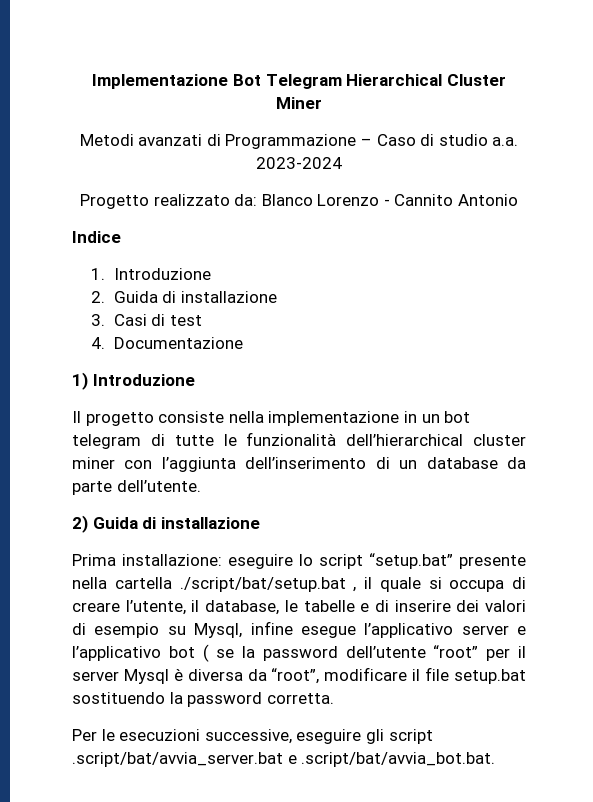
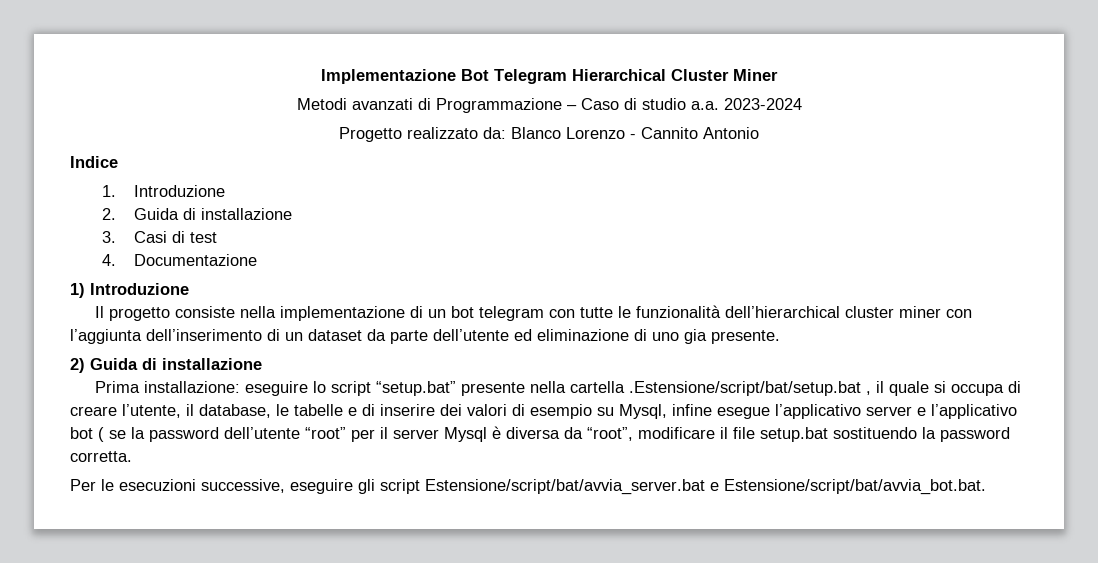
[403,411,417,423] in -> [410,306,424,318] di
[150,434,165,446] di -> [549,309,576,318] con
[426,457,498,469] database -> [308,329,362,341] dataset
[116,480,201,492] dell’utente. -> [433,329,780,344] dell’utente ed eliminazione di uno gia presente.
[179,577,346,592] ./script/bat/setup.bat -> [629,381,862,396] .Estensione/script/bat/setup.bat
[72,752,496,767] .script/bat/avvia_server.bat e .script/bat/avvia_bot.bat. -> [425,479,986,495] Estensione/script/bat/avvia_server.bat e Estensione/script/bat/avvia_bot.bat.

